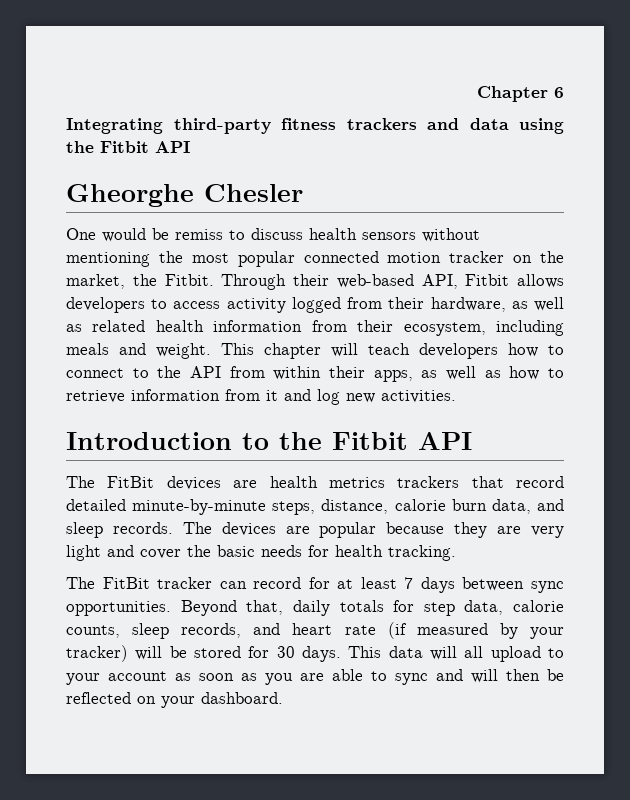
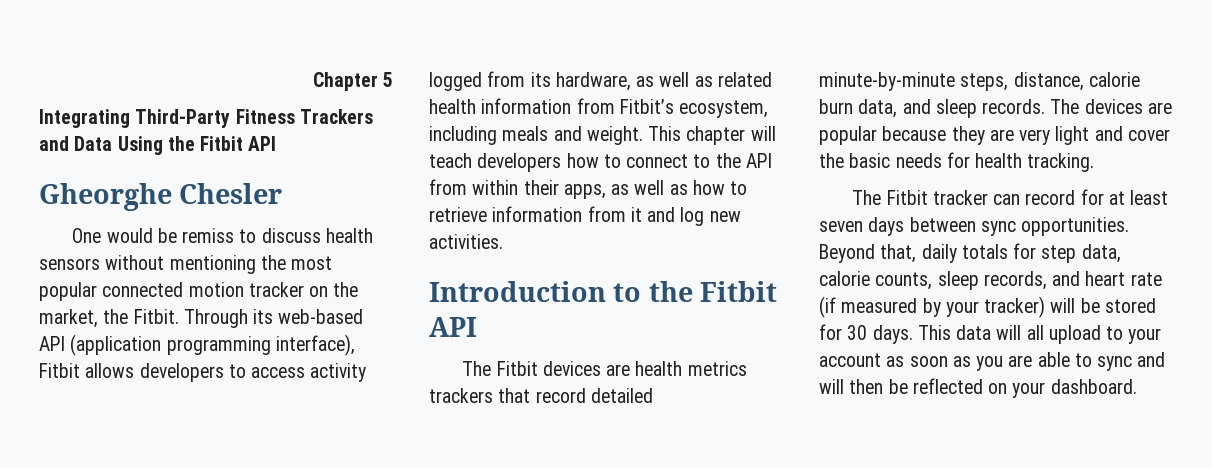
[554,87,564,98] 6 -> [383,72,393,87] 5
[173,118,564,134] third-party fitness trackers and data using -> [135,109,373,128] [39,136,163,155] Third-Party Fitness Trackers and Data Using
[293,274,458,289] their web-based API, -> [253,309,364,324] [39,334,355,356] its web-based API (application programming interface),
[388,297,425,309] their -> [530,72,551,87] its
[357,320,394,332] their -> [619,99,674,114] Fitbit’s
[107,476,155,488] FitBit -> [496,361,538,376] Fitbit
[102,577,150,589] FitBit -> [886,190,928,205] Fitbit
[404,577,414,589] 7 -> [819,221,863,232] seven

